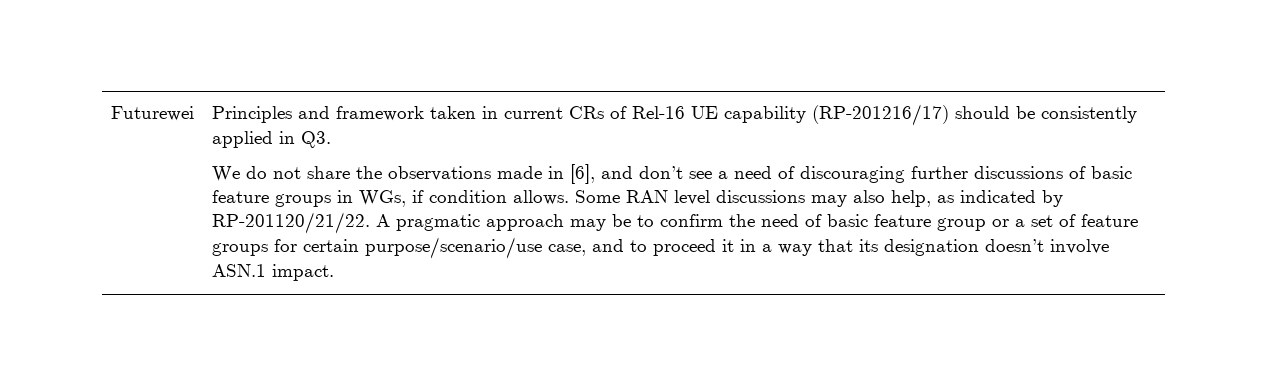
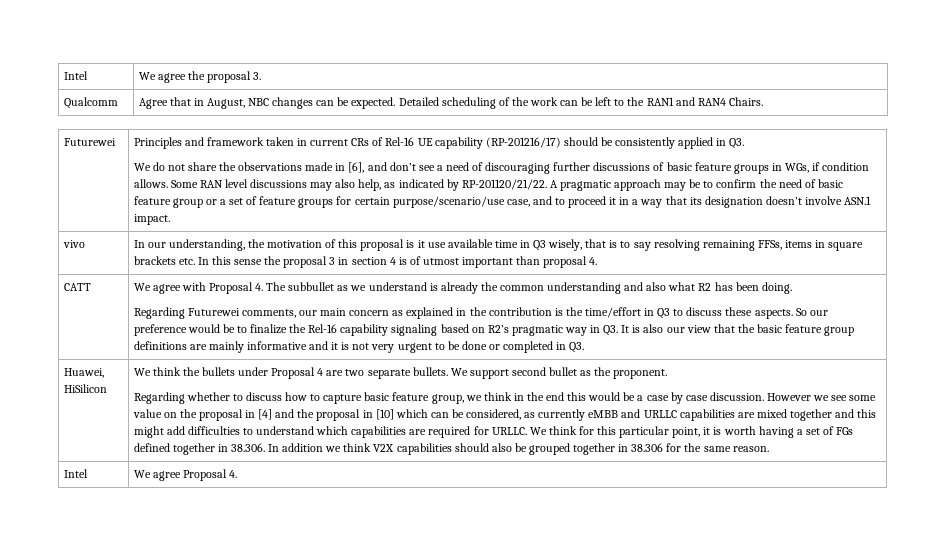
(110, 113) none -> [63,71,88,80] [138,71,262,83] [63,97,118,109] [138,97,763,109] Intel | We agree the proposal 3. // Qualcomm | Agree that in August, NBC changes can be expected. Detailed scheduling of the work can be left to the RAN1 and RAN4 Chairs. //
(334, 272) none -> [62,240,85,248] [133,239,864,251] [133,256,598,268] [63,283,91,291] [133,282,792,294] [133,307,828,319] [133,324,855,336] [133,341,585,353] [63,368,104,378] [63,384,107,393] [133,367,668,379] [133,392,877,404] [132,409,877,421] [133,426,854,438] [133,443,769,455] [63,469,88,478] [133,469,237,481] // vivo | In our understanding, the motivation of this proposal is it use available time in Q3 wisely, that is to say resolving remaining FFSs, items in square brackets etc. In this sense the proposal 3 in section 4 is of utmost important than proposal 4. // CATT | We agree with Proposal 4. The subbullet as we understand is already the common understanding and also what R2 has been doing. // Regarding Futurewei comments, our main concern as explained in the contribution is the time/effort in Q3 to discuss these aspects. So our preference would be to finalize the Rel-16 capability signaling based on R2’s pragmatic way in Q3. It is also our view that the basic feature group definitions are mainly informative and it is not very urgent to be done or completed in Q3. // Huawei, HiSilicon | We think the bullets under Proposal 4 are two separate bullets. We support second bullet as the proponent. // Regarding whether to discuss how to capture basic feature group, we think in the end this would be a case by case discussion. However we see some value on the proposal in [4] and the proposal in [10] which can be considered, as currently eMBB and URLLC capabilities are mixed together and this might add difficulties to understand which capabilities are required for URLLC. We think for this particular point, it is worth having a set of FGs defined together in 38.306. In addition we think V2X capabilities should also be grouped together in 38.306 for the same reason. // Intel | We agree Proposal 4.

